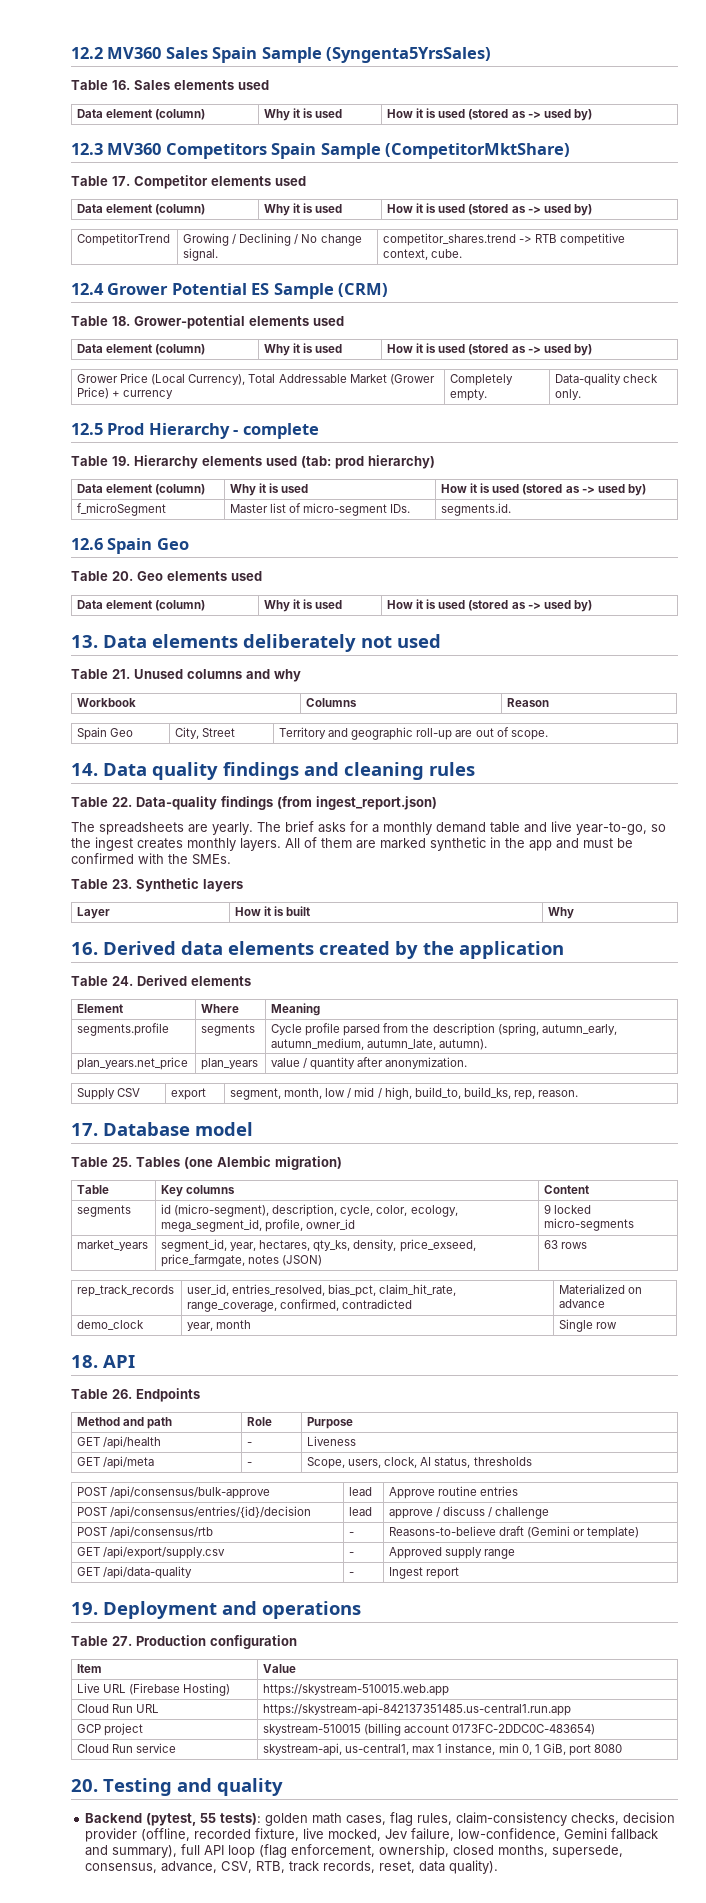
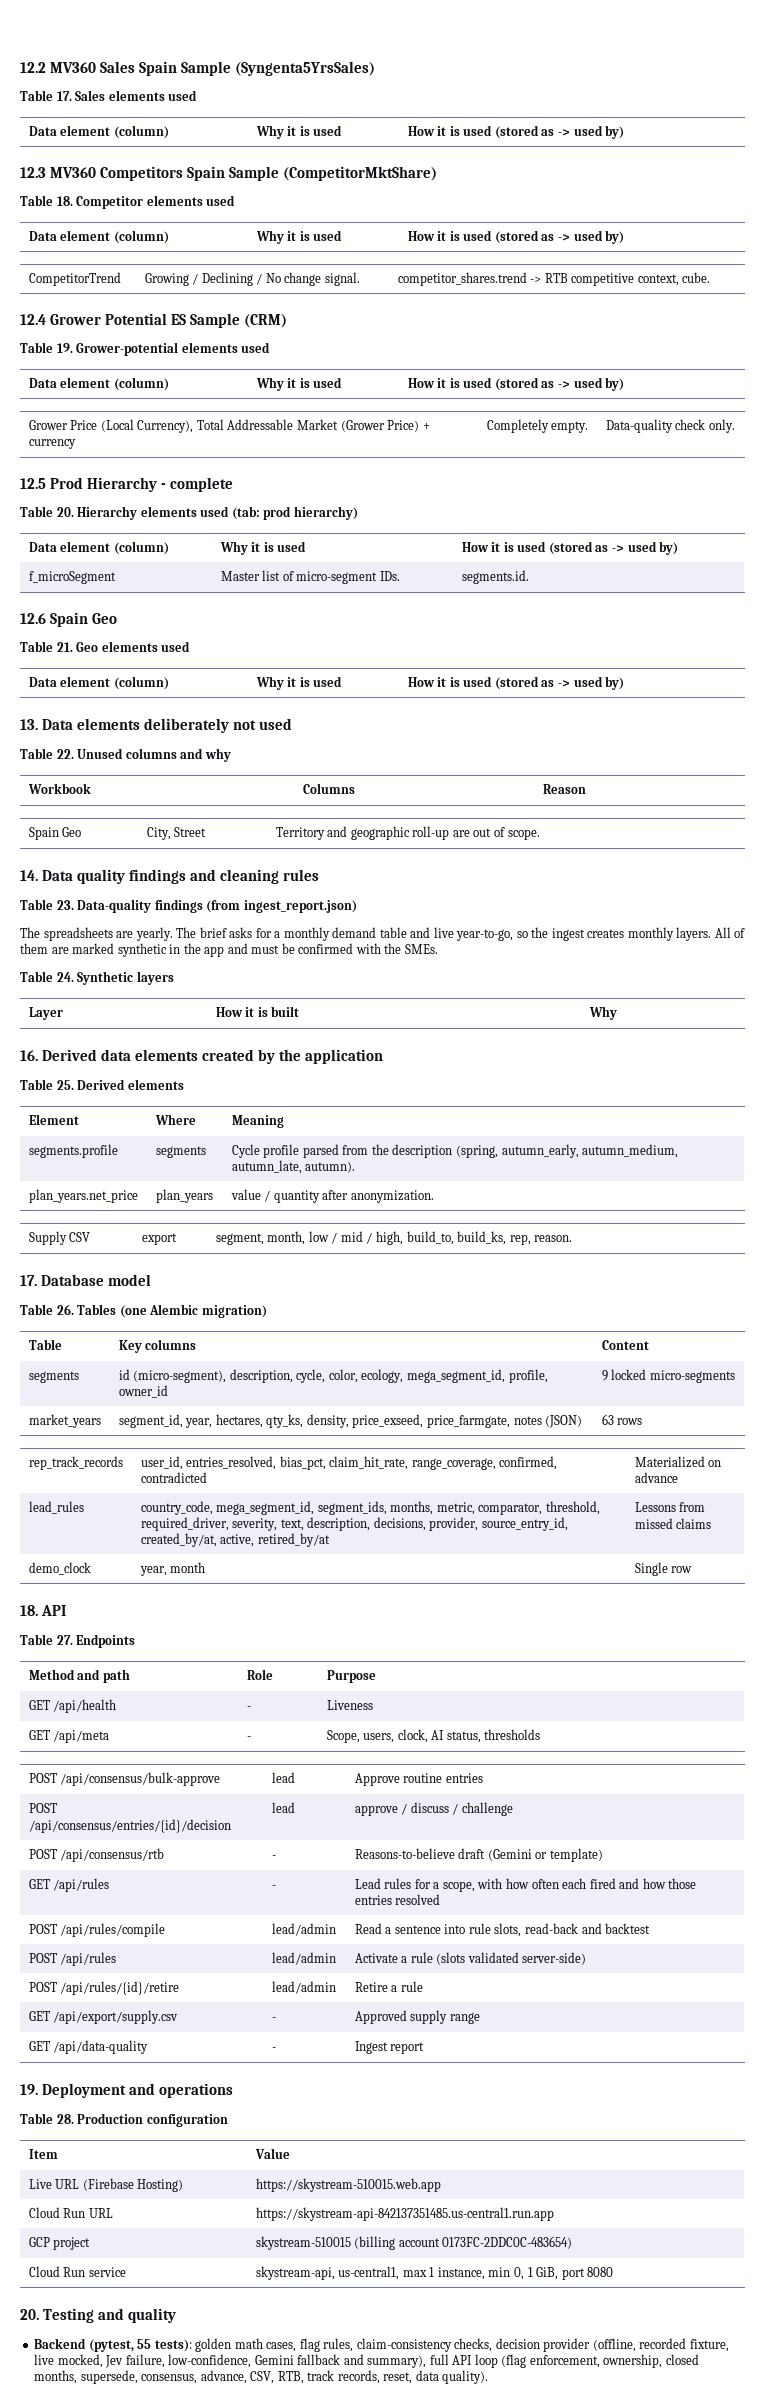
[112,80,130,90] 16. -> [56,91,72,101] 17.
[112,176,130,186] 17. -> [56,196,73,206] 18.
[112,316,130,326] 18. -> [56,343,73,353] 19.
[112,456,130,466] 19. -> [56,507,74,517] 20.
[112,571,133,581] 20. -> [56,642,73,652] 21.
[112,669,130,679] 21. -> [56,749,74,759] 22.
[112,797,132,807] 22. -> [56,900,74,910] 23.
[112,879,132,889] 23. -> [56,972,74,982] 24.
[112,976,133,986] 24. -> [56,1080,74,1090] 25.
[112,1157,132,1167] 25. -> [56,1304,74,1315] 26.
(606, 1303) none -> [28,1501,84,1514] [140,1501,600,1515] [140,1517,568,1531] [140,1533,330,1547] [634,1502,706,1512] [634,1518,712,1529] // lead_rules | country_code, mega_segment_id, segment_ids, months, metric, comparator, threshold, required_driver, severity, text, description, decisions, provider, source_entry_id, created_by/at, active, retired_by/at | Lessons from missed claims
[112,1389,132,1399] 26. -> [56,1635,73,1645] 27.
(640, 1533) none -> [28,1878,110,1892] [271,1885,276,1889] [354,1878,697,1892] [354,1894,441,1905] [28,1923,166,1937] [271,1923,336,1936] [354,1923,651,1937] [28,1952,117,1966] [271,1952,336,1965] [354,1952,587,1965] [28,1981,180,1995] [271,1981,336,1994] [354,1981,423,1992] // GET /api/rules | - | Lead rules for a scope, with how often each fired and how those entries resolved // POST /api/rules/compile | lead/admin | Read a sentence into rule slots, read-back and backtest // POST /api/rules | lead/admin | Activate a rule (slots validated server-side) // POST /api/rules/{id}/retire | lead/admin | Retire a rule
[112,1636,132,1646] 27. -> [56,2114,74,2124] 28.

